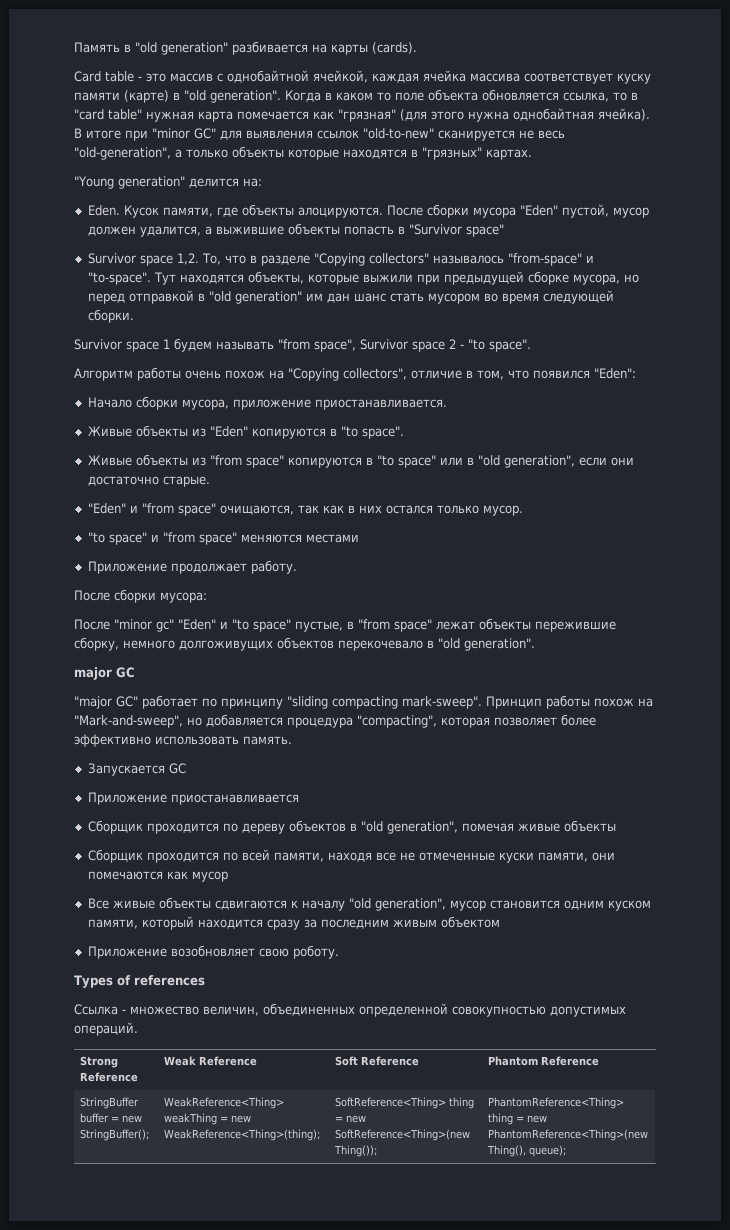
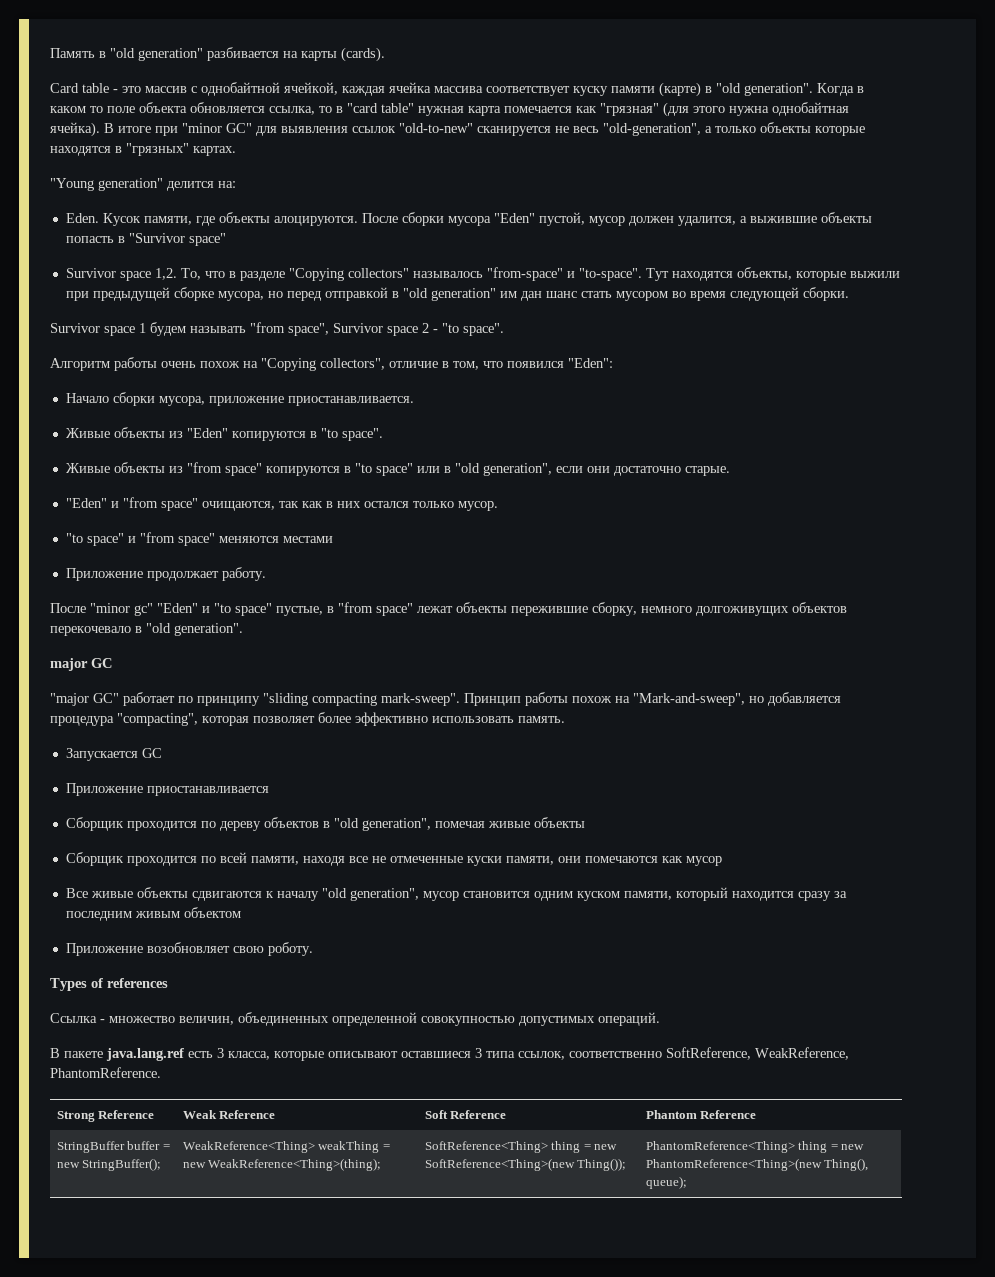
[74,589,207,603] // После сборки мусора: -> (266, 574) none
(138, 1029) none -> [50,1047,849,1061] [50,1067,161,1078] // В пакете java.lang.ref есть 3 класса, которые описывают оставшиеся 3 типа ссылок, соответственно SoftReference, WeakReference, PhantomReference.

